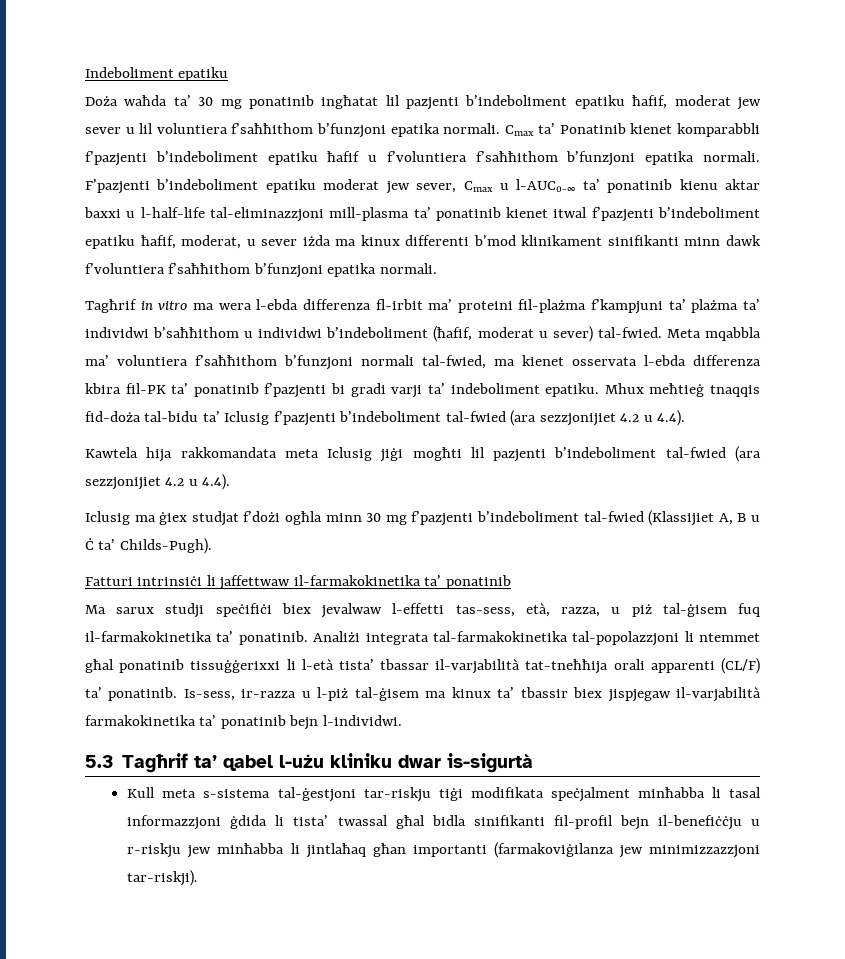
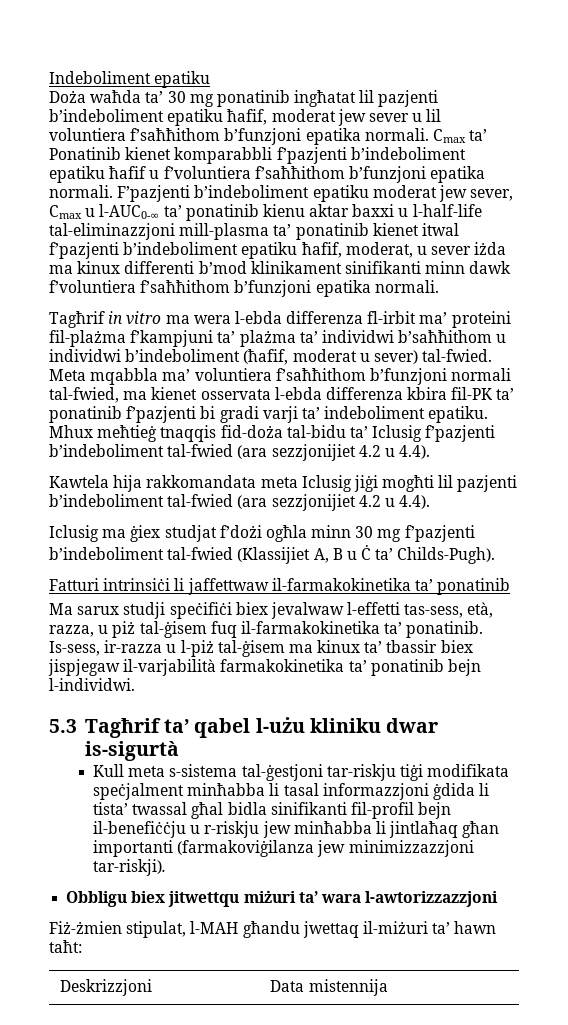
[313,631,760,646] [85,658,760,674] [85,687,178,701] Analiżi integrata tal-farmakokinetika tal-popolazzjoni li ntemmet għal ponatinib tissuġġerixxi li l-età tista’ tbassar il-varjabilità tat-tneħħija orali apparenti (CL/F) ta’ ponatinib. -> (484, 629) none
(199, 878) none -> [66,890,499,907] [49,921,497,938] [49,940,82,953] [60,979,153,996] [270,979,388,996] // Obbligu biex jitwettqu miżuri ta’ wara l-awtorizzazzjoni // Fiż-żmien stipulat, l-MAH għandu jwettaq il-miżuri ta’ hawn taħt: // Deskrizzjoni | Data mistennija

